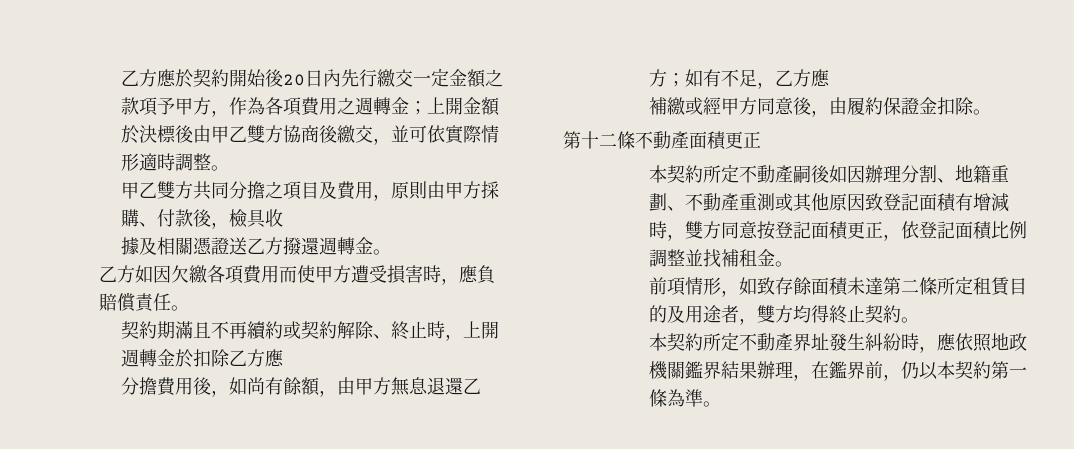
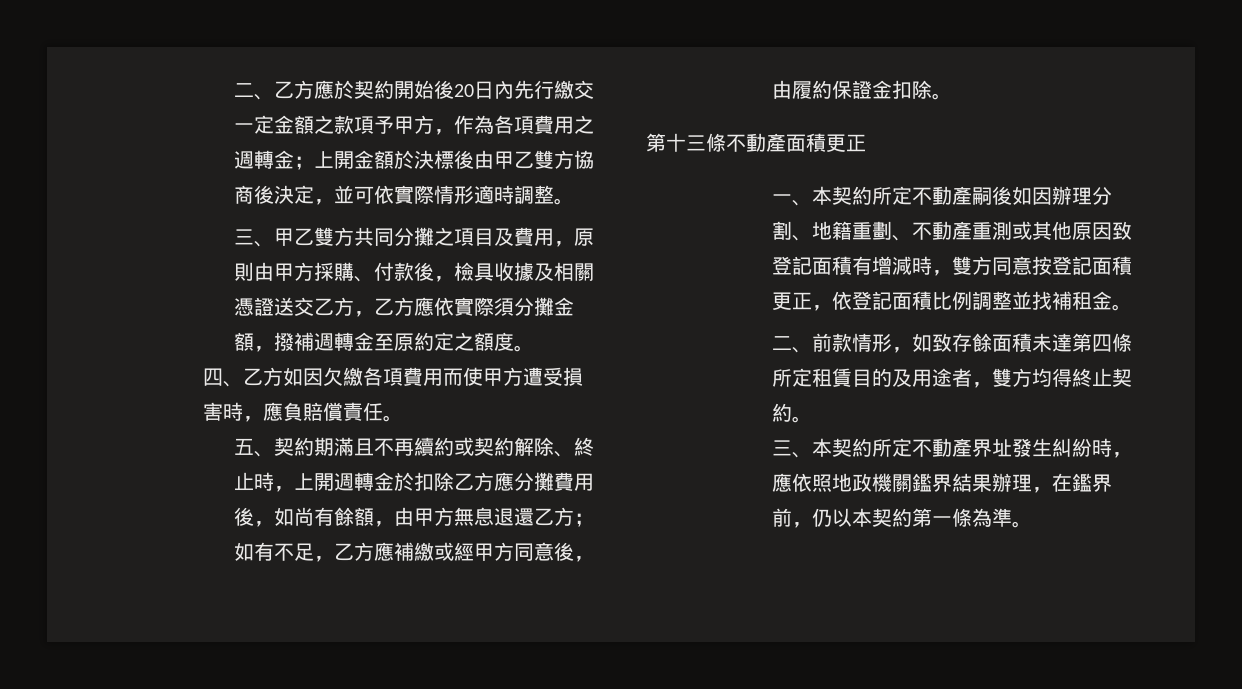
(120, 78) none -> [234,83,275,100] 二、
[336,125,373,143] 繳交 -> [274,185,315,204] 決定
(229, 168) none -> [234,229,275,247] 三、
[246,181,265,199] 擔 -> [414,227,435,246] 攤
(283, 218) // -> (515, 271) none
[246,237,391,255] 乙方撥還週轉金。 // -> [294,297,575,317] [234,332,535,352] [202,368,243,387] 交乙方，乙方應依實際須分攤金額，撥補週轉金至原約定之額度。 // 四、
(190, 308) none -> [234,438,275,457] 五、
[120,377,157,395] // 分擔 -> [514,472,555,491] 分攤
(830, 78) // -> (395, 551) none
[599,133,617,147] 二 -> [686,135,706,151] 三
(761, 139) none -> [772,194,813,206] 一、
[648,277,685,296] 前項 -> [772,333,853,353] 二、前款
[900,279,919,293] 二 -> [1092,334,1113,352] 四
(919, 320) none -> [772,440,813,458] 三、

